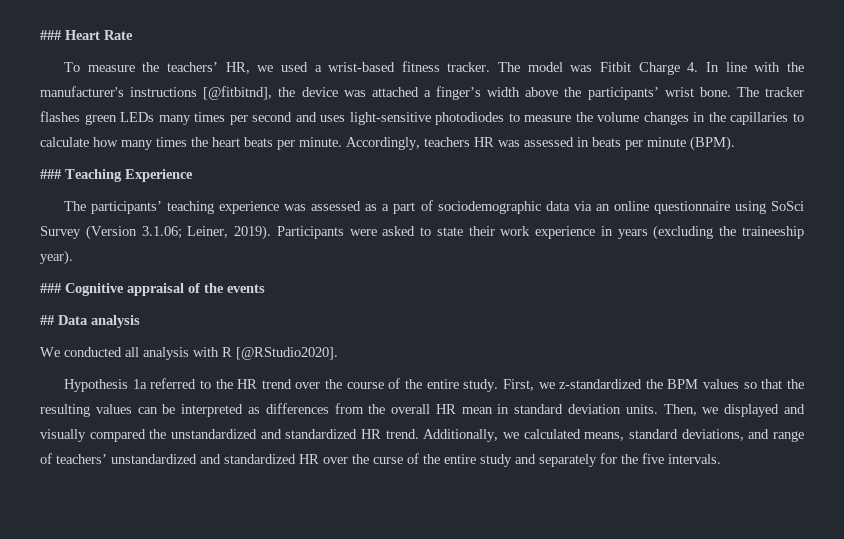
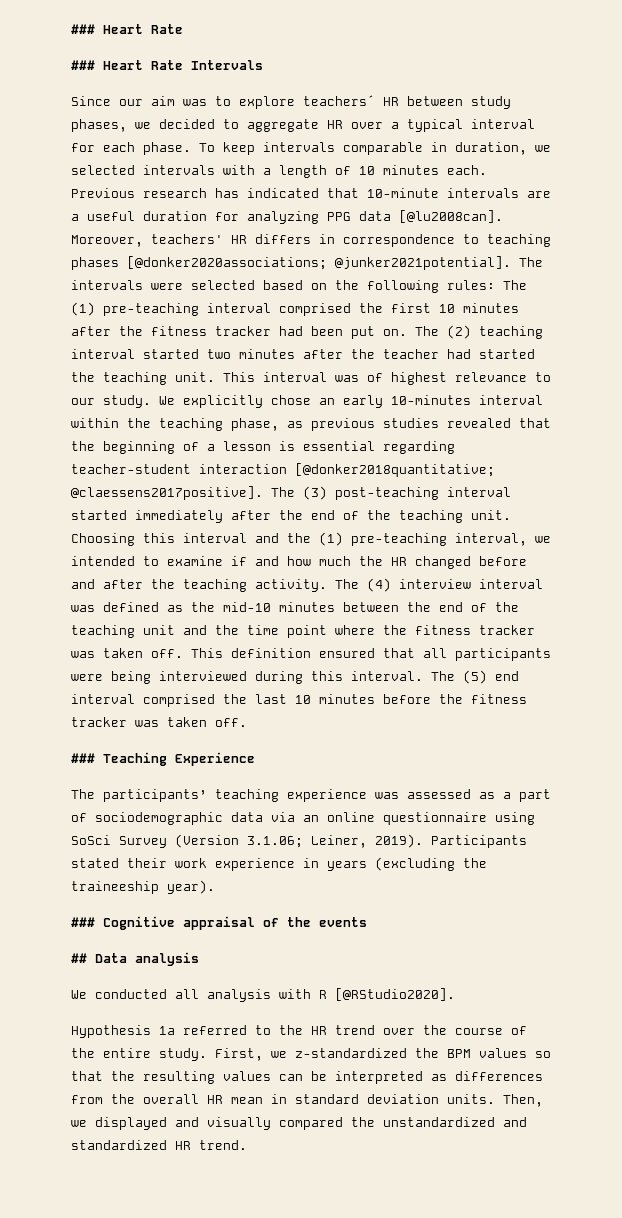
[63,61,805,75] [40,86,804,100] [40,111,804,125] [40,136,735,151] To measure the teachers’ HR, we used a wrist-based fitness tracker. The model was Fitbit Charge 4. In line with the manufacturer's instructions [@fitbitnd], the device was attached a finger’s width above the participants’ wrist bone. The tracker flashes green LEDs many times per second and uses light-sensitive photodiodes to measure the volume changes in the capillaries to calculate how many times the heart beats per minute. Accordingly, teachers HR was assessed in beats per minute (BPM). -> [71,60,263,70] [71,95,511,109] [71,119,535,132] [71,142,551,155] [71,165,487,178] [71,188,551,198] [71,210,503,224] [71,234,551,247] [71,256,543,270] [71,280,527,293] [71,302,519,316] [71,325,543,339] [71,349,535,359] [71,372,551,385] [71,395,543,408] [71,418,551,431] [71,441,455,454] [71,463,495,477] [71,486,511,500] [71,510,511,523] [71,532,551,546] [71,556,527,569] [71,578,543,592] [71,602,519,612] [71,625,535,638] [71,648,551,661] [71,670,519,684] [71,694,527,707] [71,717,247,727] ### Heart Rate Intervals // Since our aim was to explore teachers´ HR between study phases, we decided to aggregate HR over a typical interval for each phase. To keep intervals comparable in duration, we selected intervals with a length of 10 minutes each. Previous research has indicated that 10-minute intervals are a useful duration for analyzing PPG data [@lu2008can]. Moreover, teachers' HR differs in correspondence to teaching phases [@donker2020associations; @junker2021potential]. The intervals were selected based on the following rules: The (1) pre-teaching interval comprised the first 10 minutes after the fitness tracker had been put on. The (2) teaching interval started two minutes after the teacher had started the teaching unit. This interval was of highest relevance to our study. We explicitly chose an early 10-minutes interval within the teaching phase, as previous studies revealed that the beginning of a lesson is essential regarding teacher-student interaction [@donker2018quantitative; @claessens2017positive]. The (3) post-teaching interval started immediately after the end of the teaching unit. Choosing this interval and the (1) pre-teaching interval, we intended to examine if and how much the HR changed before and after the teaching activity. The (4) interview interval was defined as the mid-10 minutes between the end of the teaching unit and the time point where the fitness tracker was taken off. This definition ensured that all participants were being interviewed during this interval. The (5) end interval comprised the last 10 minutes before the fitness tracker was taken off.
[349,226,463,236] were asked to state -> [71,858,119,868] stated
[423,429,804,442] [40,453,721,467] Additionally, we calculated means, standard deviations, and range of teachers’ unstandardized and standardized HR over the curse of the entire study and separately for the five intervals. -> (247, 1145) none

